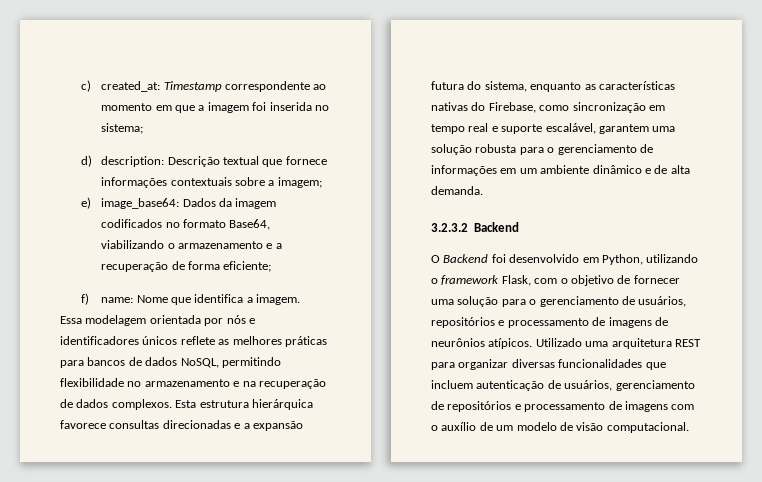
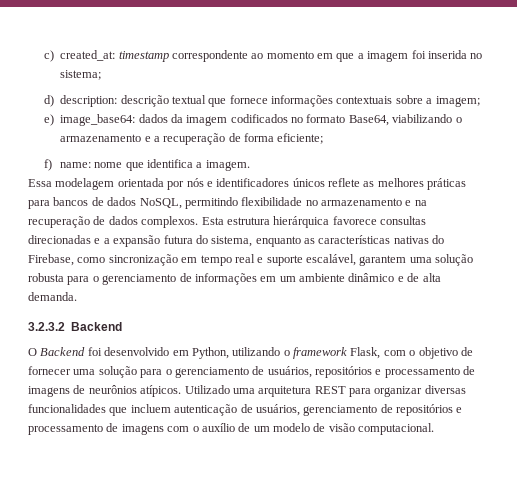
[163,81,222,92] Timestamp -> [118,51,169,62] timestamp
[167,156,220,167] Descrição -> [120,95,169,107] descrição
[182,198,216,207] Dados -> [138,114,168,123] dados
[136,295,168,303] Nome -> [94,162,123,168] nome

